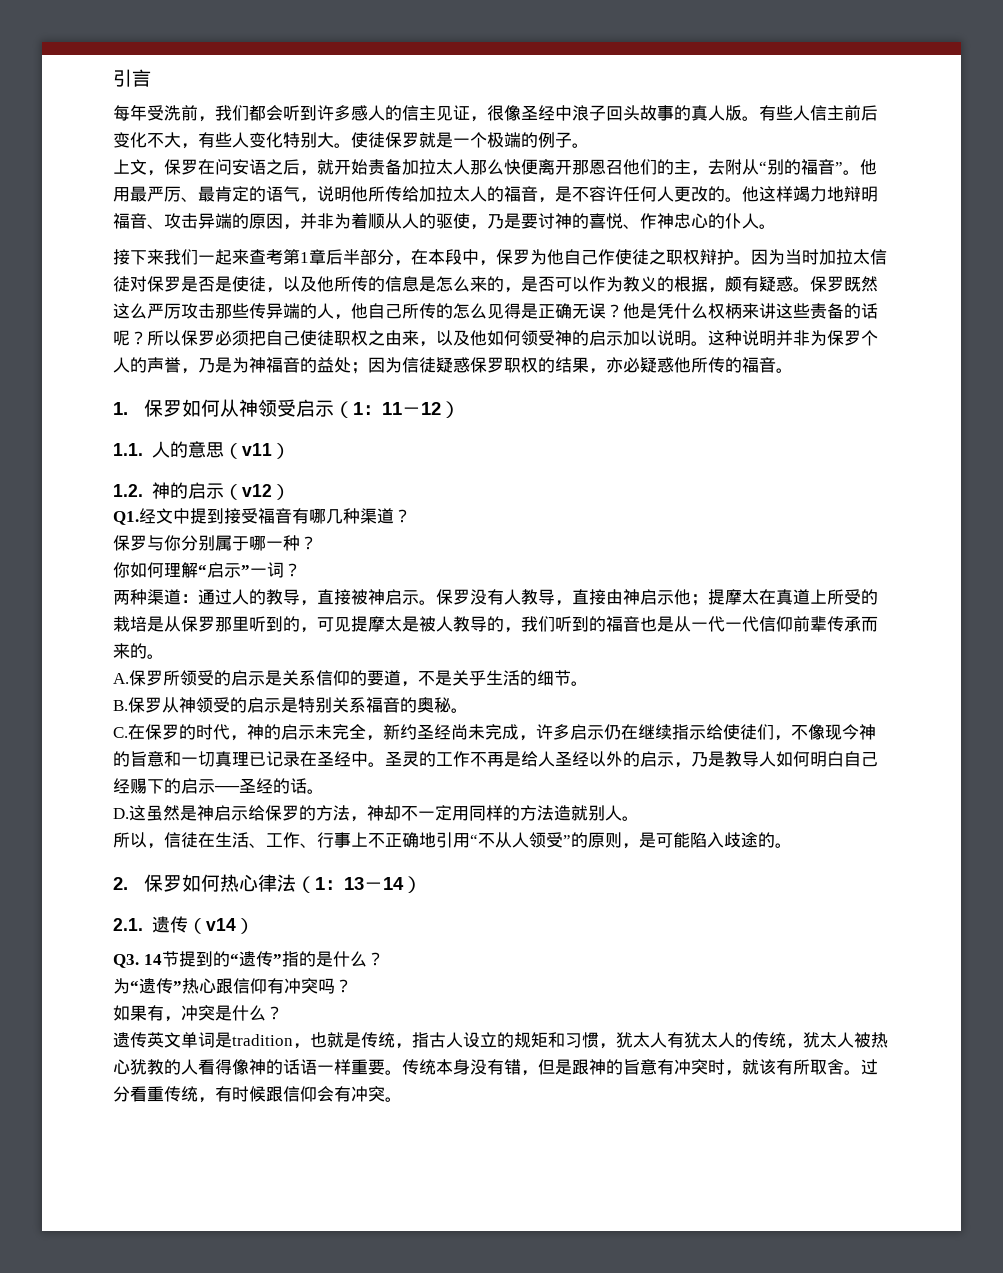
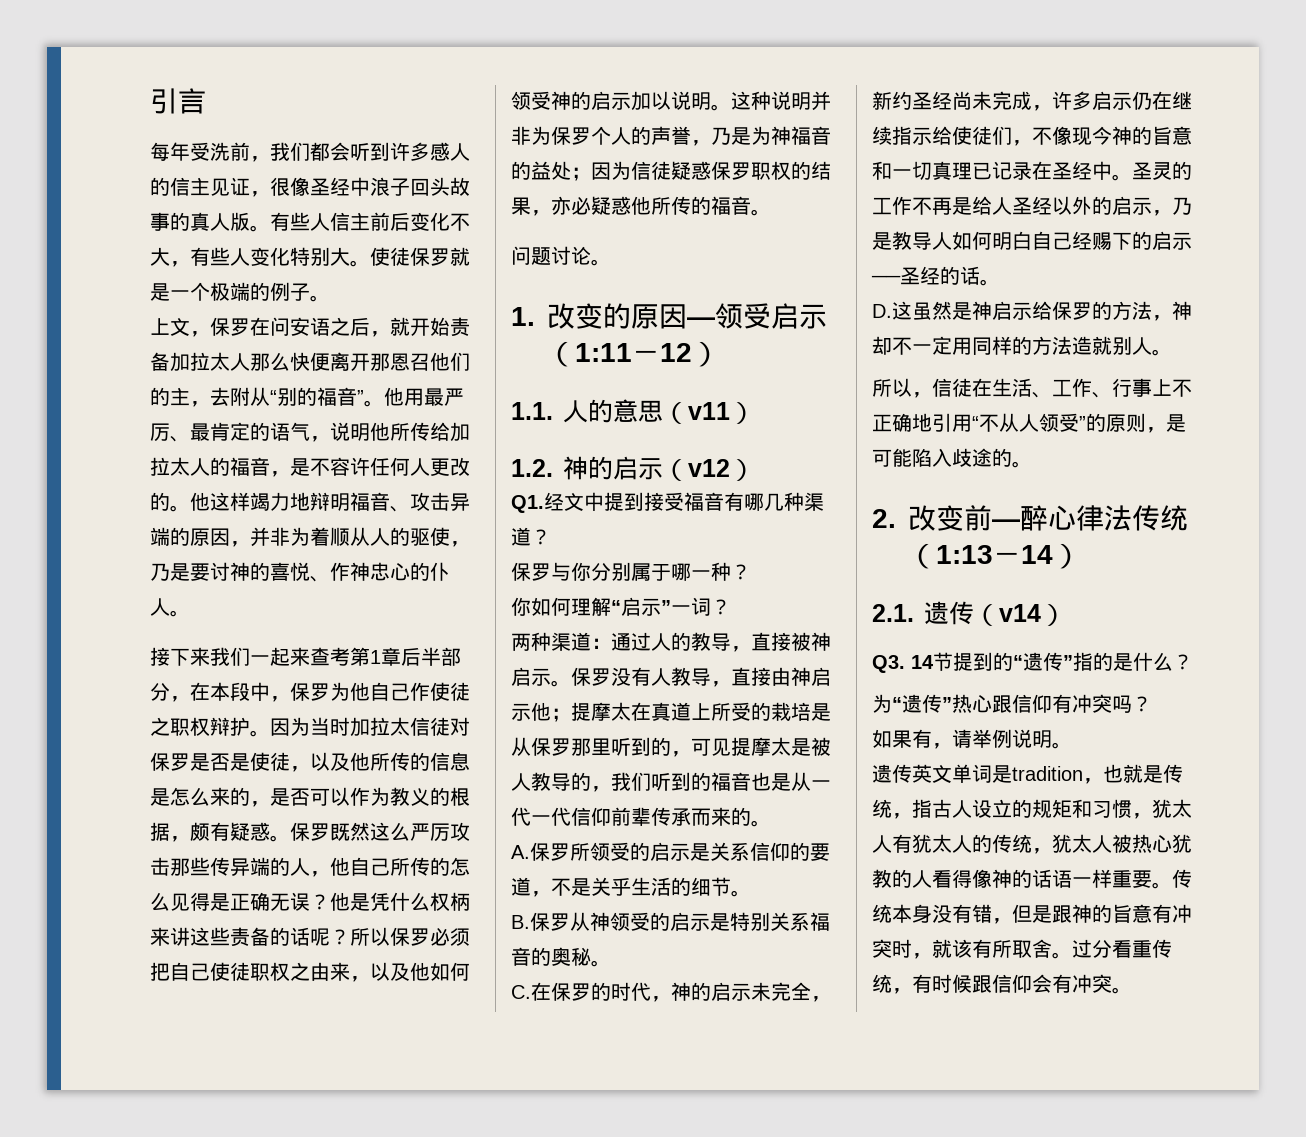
(793, 370) none -> [511,246,611,266] // 问题讨论。
[143,399,402,418] 保罗如何从神领受启示（1：11 -> [547,303,828,329] [547,341,633,367] 改变的原因—领受启示（1:11
[143,874,364,893] 保罗如何热心律法（1：13 -> [908,505,1189,531] [908,543,994,569] 改变前—醉心律法传统（1:13
[181,1005,283,1021] 冲突是什么？ -> [952,729,1072,749] 请举例说明。

